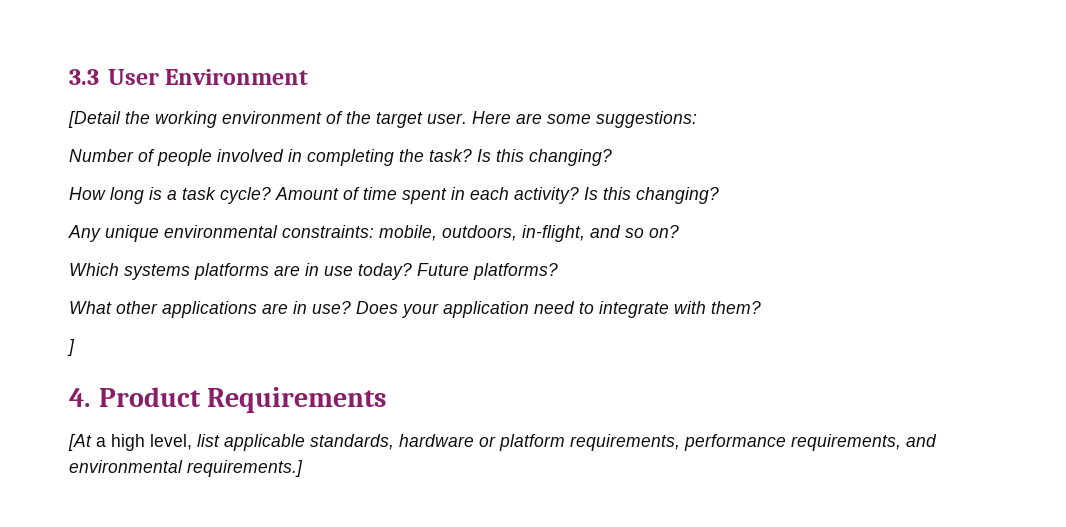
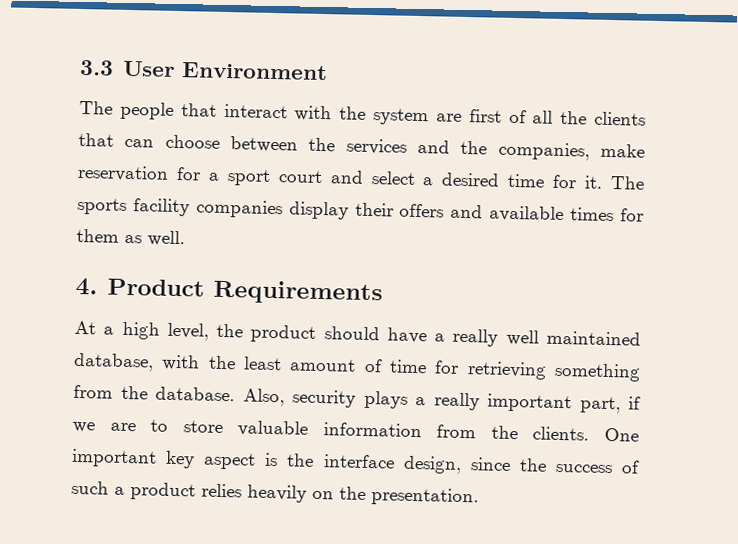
[68,111,697,128] [69,149,612,166] [69,187,719,204] [68,225,679,242] [69,263,558,280] [69,301,761,318] [67,339,75,356] [Detail the working environment of the target user. Here are some suggestions: // Number of people involved in completing the task? Is this changing? // How long is a task cycle? Amount of time spent in each activity? Is this changing? // Any unique environmental constraints: mobile, outdoors, in-flight, and so on? // Which systems platforms are in use today? Future platforms? // What other applications are in use? Does your application need to integrate with them? // ] -> [79,100,646,126] [78,132,645,161] [77,164,646,190] [77,197,645,223] [76,228,185,247] The people that interact with the system are first of all the clients that can choose between the services and the companies, make reservation for a sport court and select a desired time for it. The sports facility companies display their offers and available times for them as well.
[68,434,92,451] [At -> [74,320,96,335] At
[197,434,937,451] [69,460,303,477] list applicable standards, hardware or platform requirements, performance requirements, and environmental requirements.] -> [216,323,641,347] [73,352,641,382] [73,384,641,414] [72,419,639,442] [71,448,641,474] [71,480,479,507] the product should have a really well maintained database, with the least amount of time for retrieving something from the database. Also, security plays a really important part, if we are to store valuable information from the clients. One important key aspect is the interface design, since the success of such a product relies heavily on the presentation.

